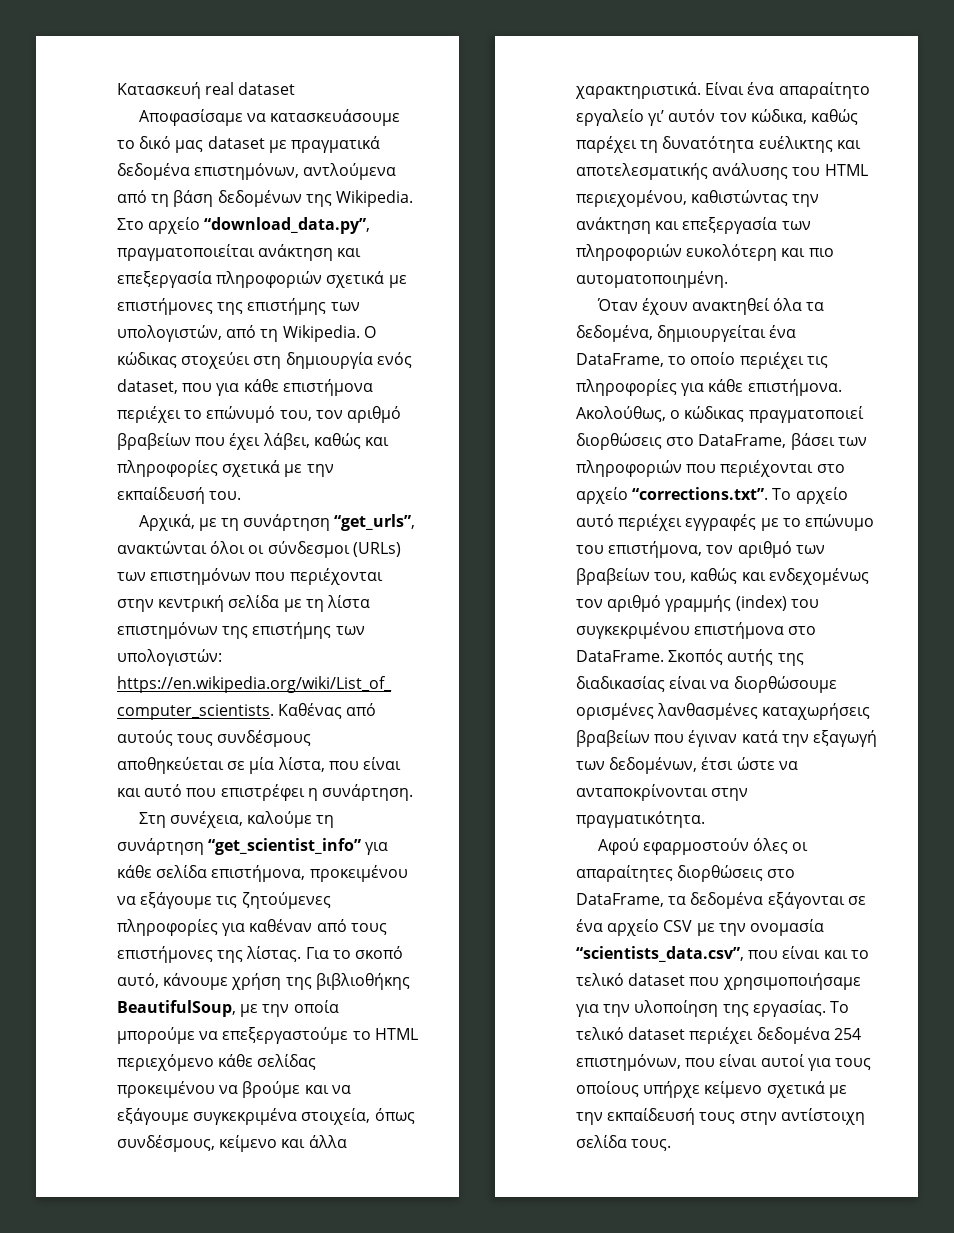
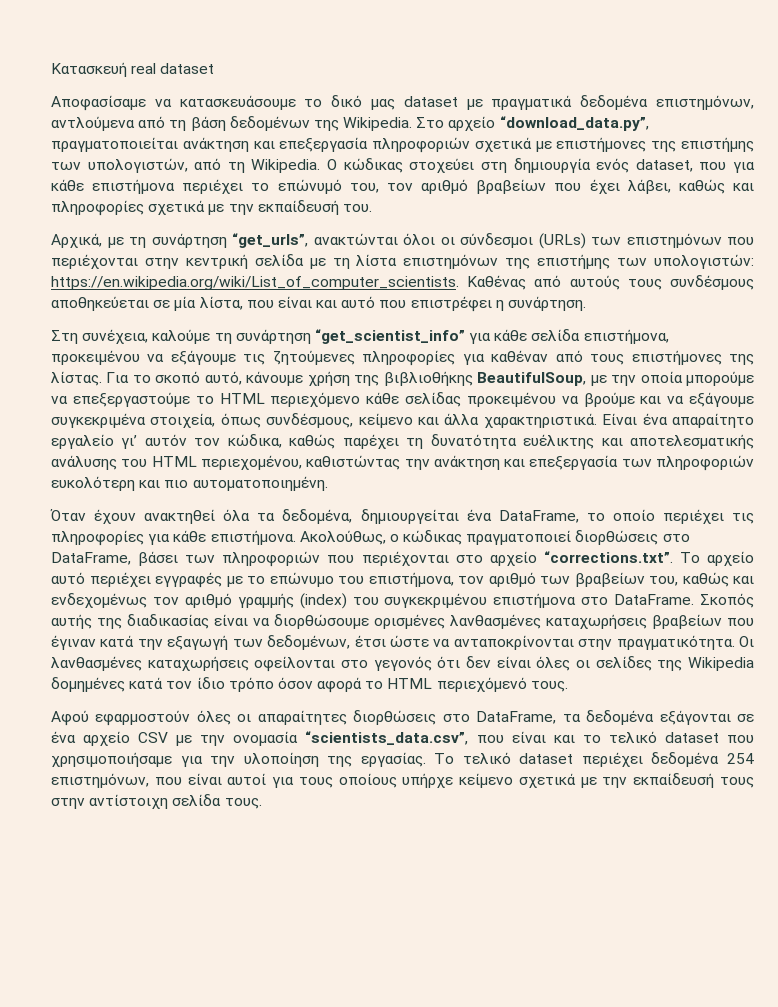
(705, 819) none -> [738,636,754,647] [51,656,754,672] [51,677,568,693] Οι λανθασμένες καταχωρήσεις οφείλονται στο γεγονός ότι δεν είναι όλες οι σελίδες της Wikipedia δομημένες κατά τον ίδιο τρόπο όσον αφορά το HTML περιεχόμενό τους.

